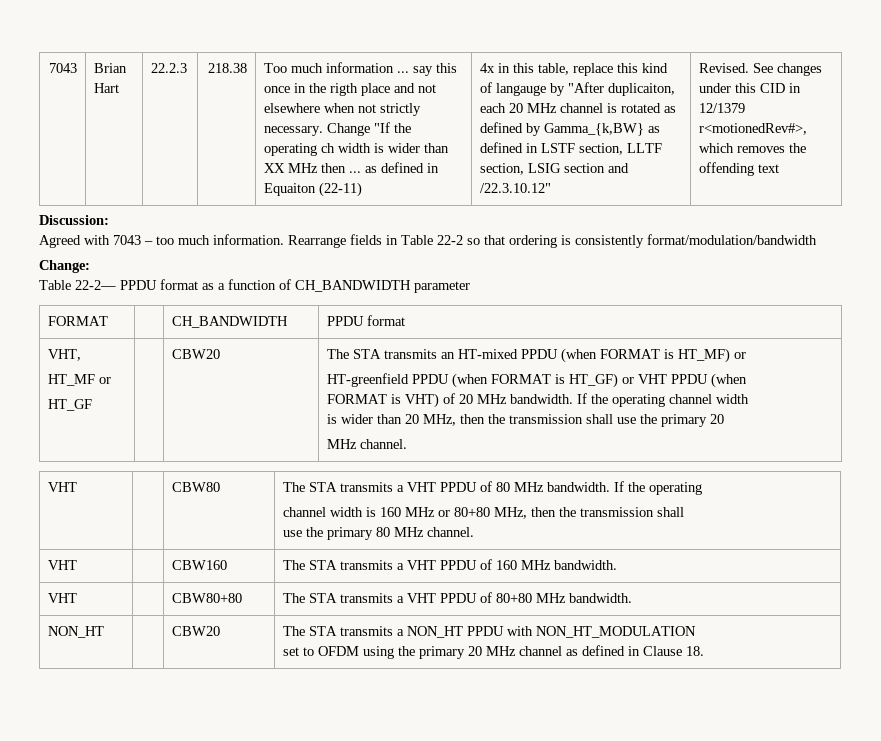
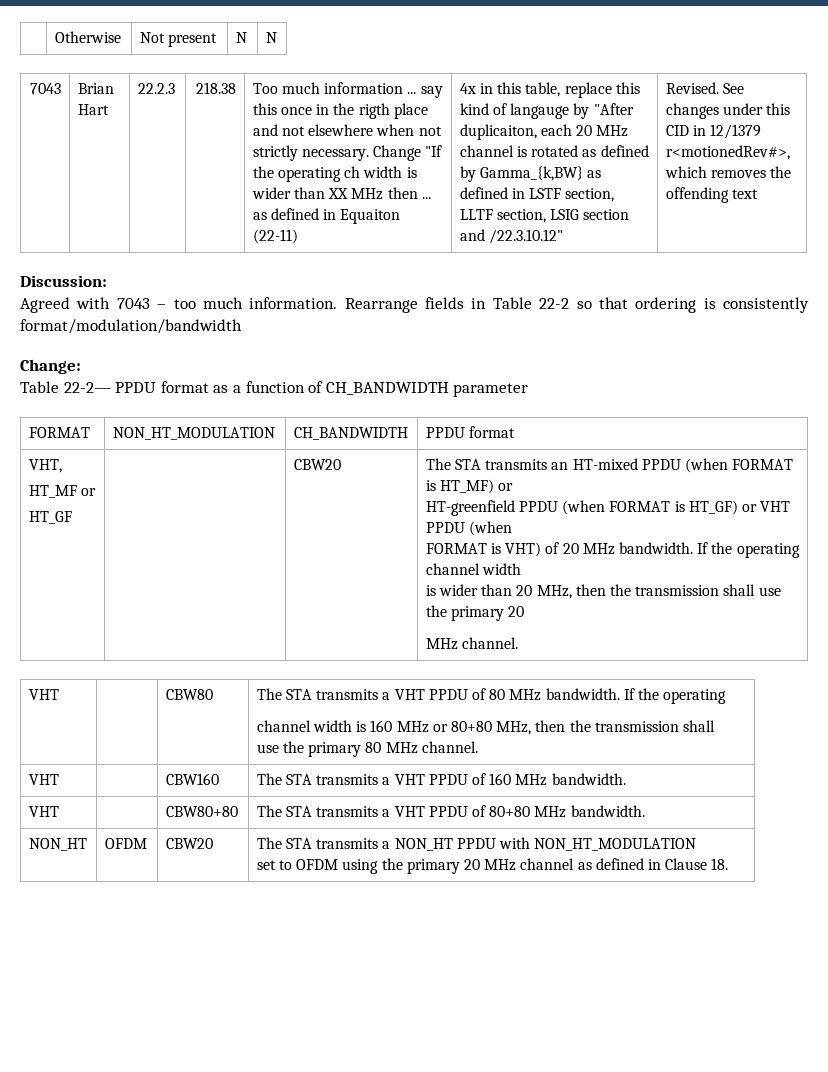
(49, 68) none -> [54,31,121,43] [139,32,218,47] [235,32,247,43] [265,32,277,43] | Otherwise | Not present | N | N //
(108, 321) none -> [112,427,275,440] NON_HT_MODULATION
(104, 632) none -> [104,838,147,849] OFDM

